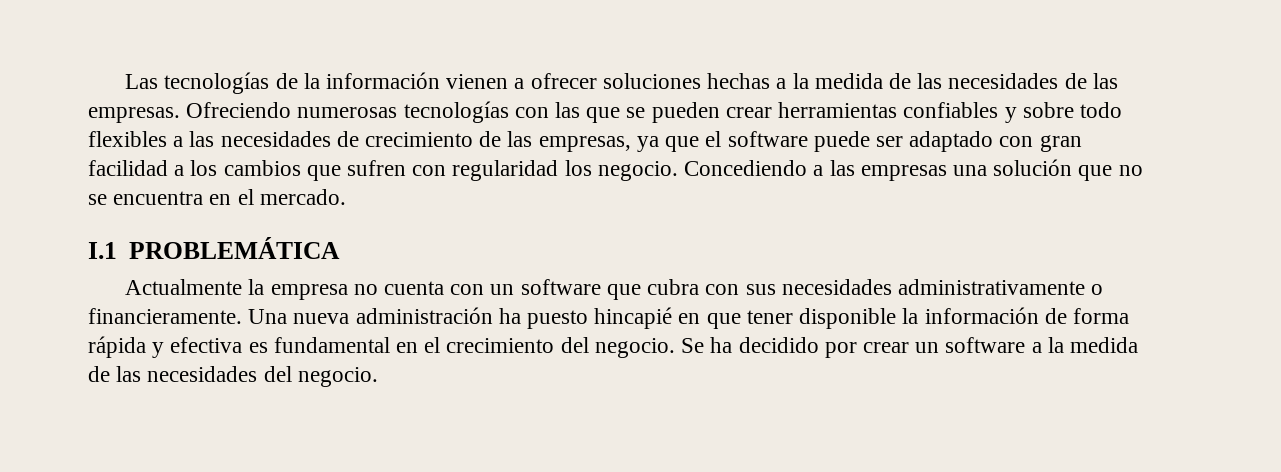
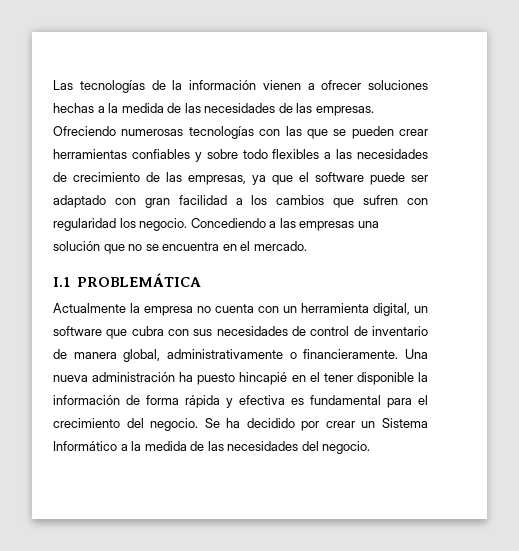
(515, 289) none -> [301,303,428,316] herramienta digital, un
(892, 287) none -> [292,326,428,336] [53,349,161,362] de control de inventario de manera global,
[706,313,741,329] que -> [309,372,320,382] el
[396,342,419,353] en -> [387,398,412,408] para
[945,337,1026,353] software -> [382,418,428,428] [53,441,117,451] Sistema Informático

